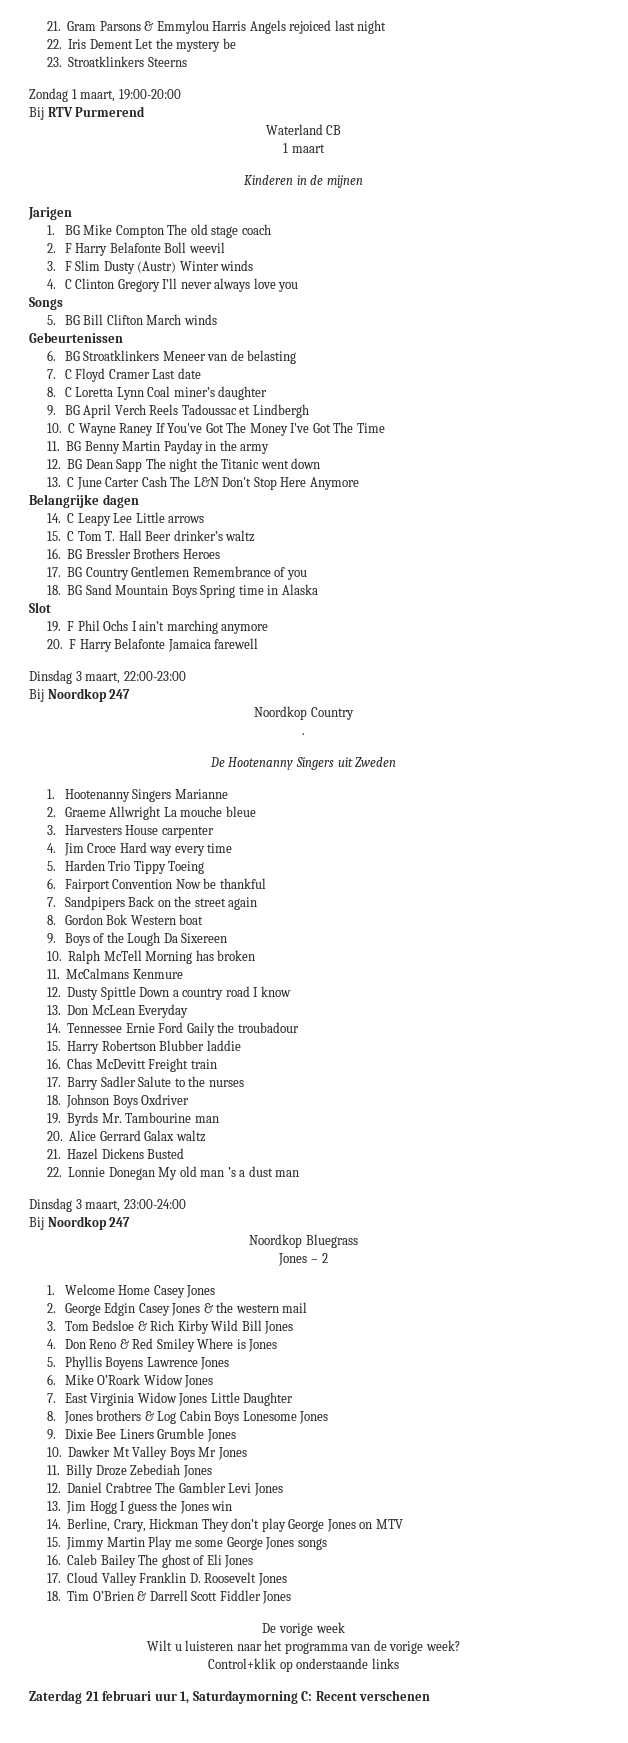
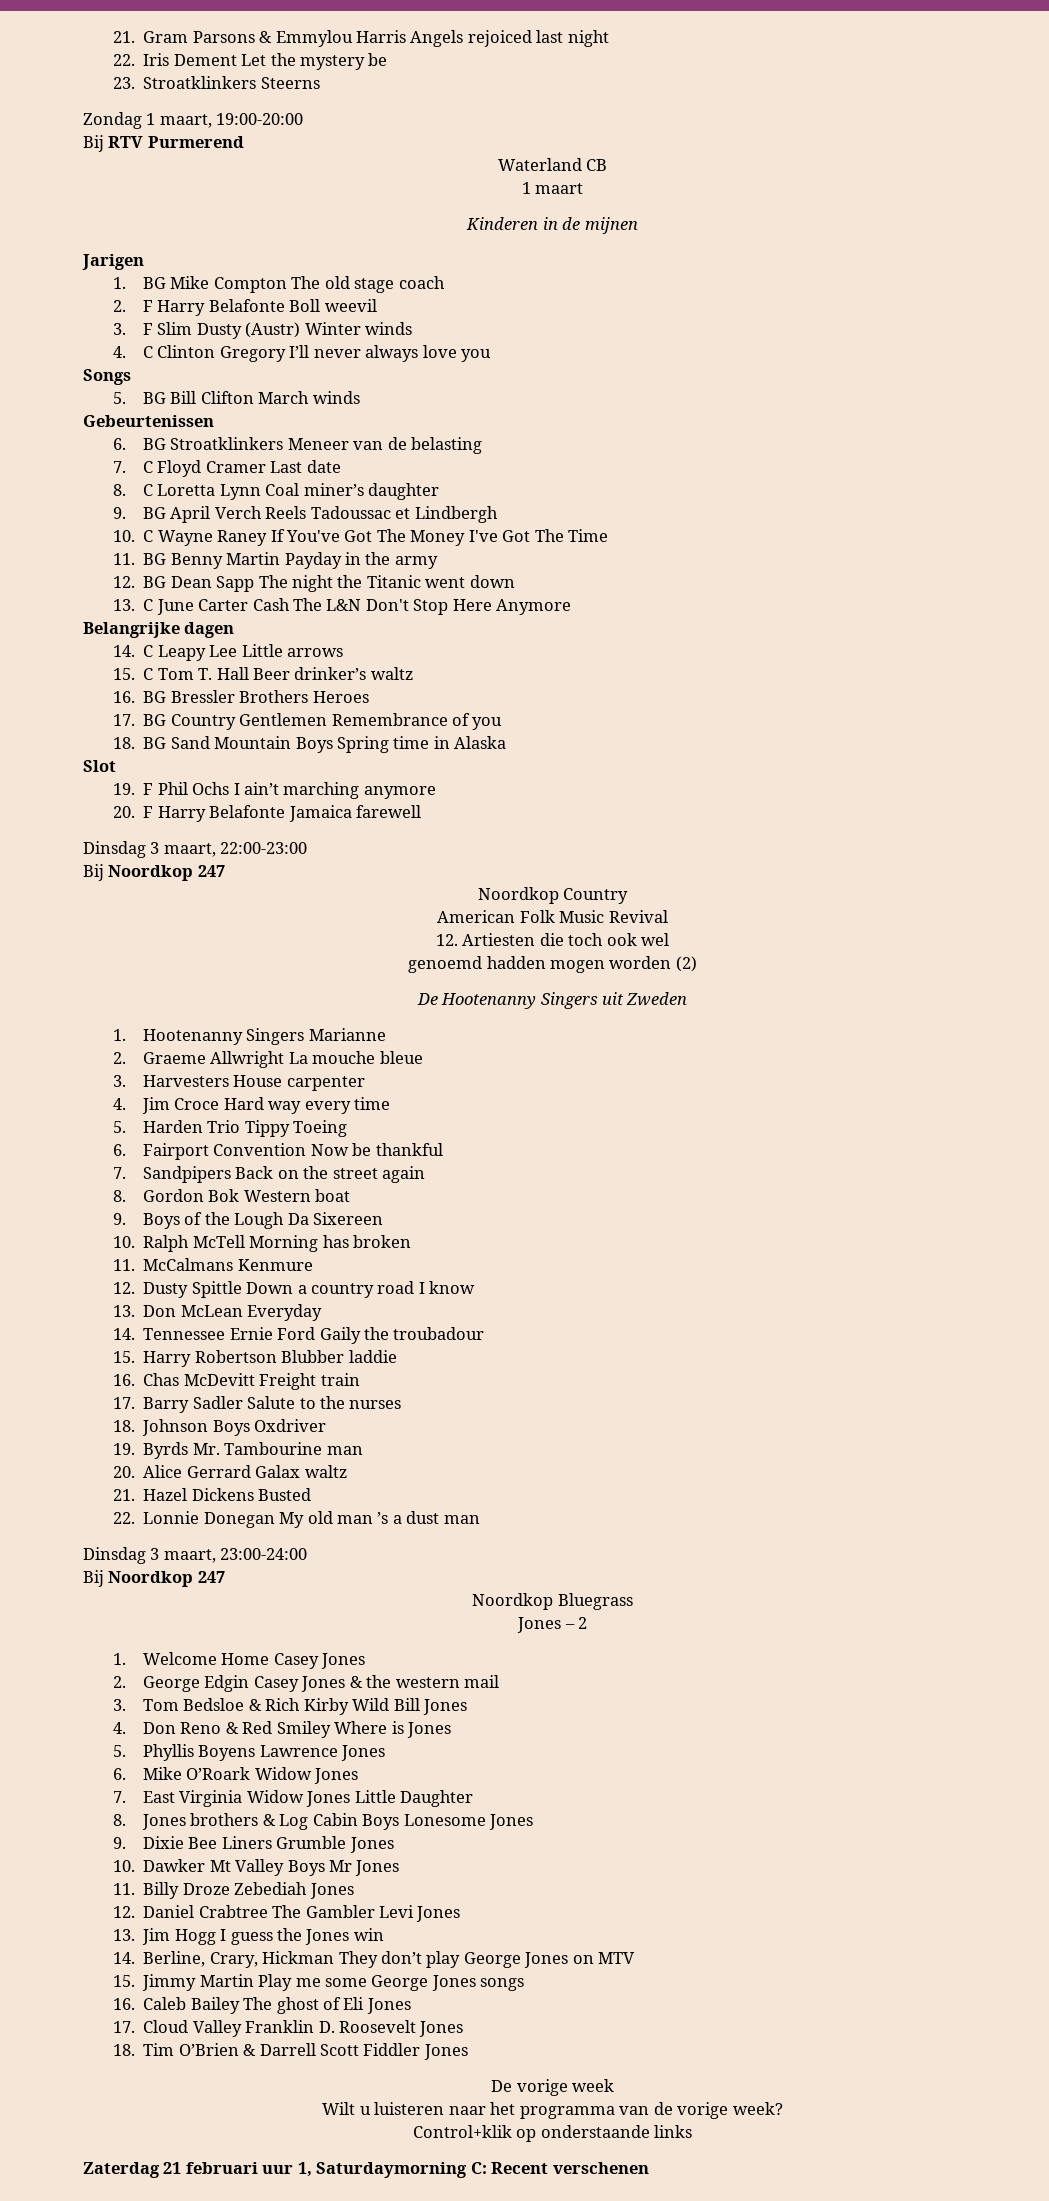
[302,733,305,735] . -> [437,910,668,923] [435,933,670,946] [408,956,697,973] American Folk Music Revival // 12. Artiesten die toch ook wel // genoemd hadden mogen worden (2)

